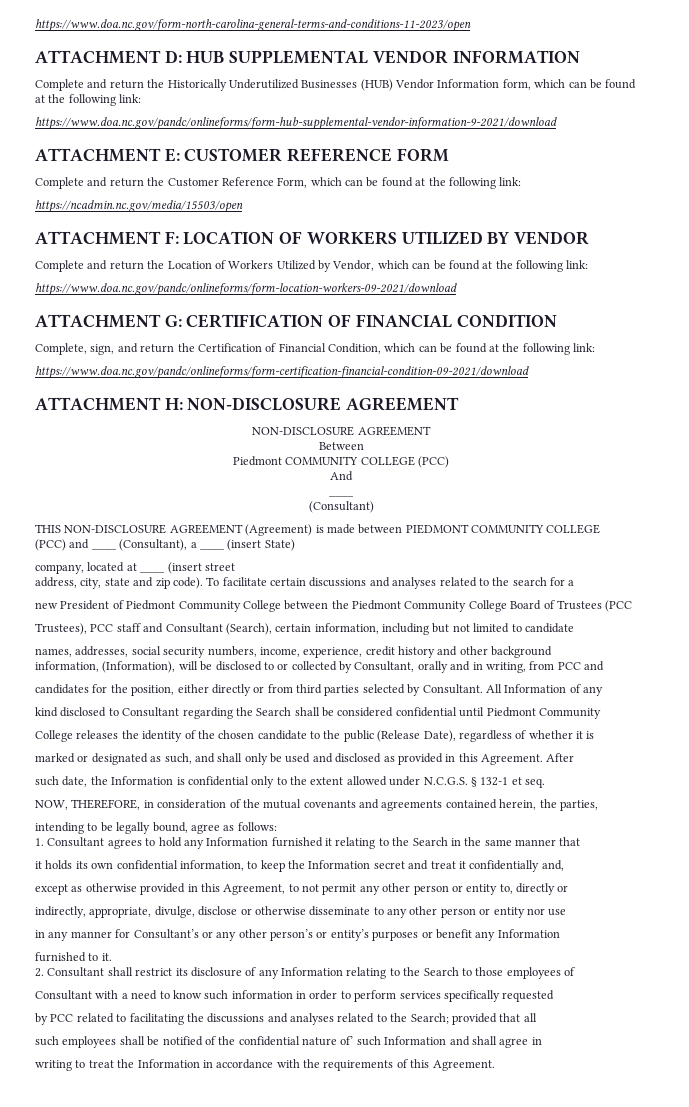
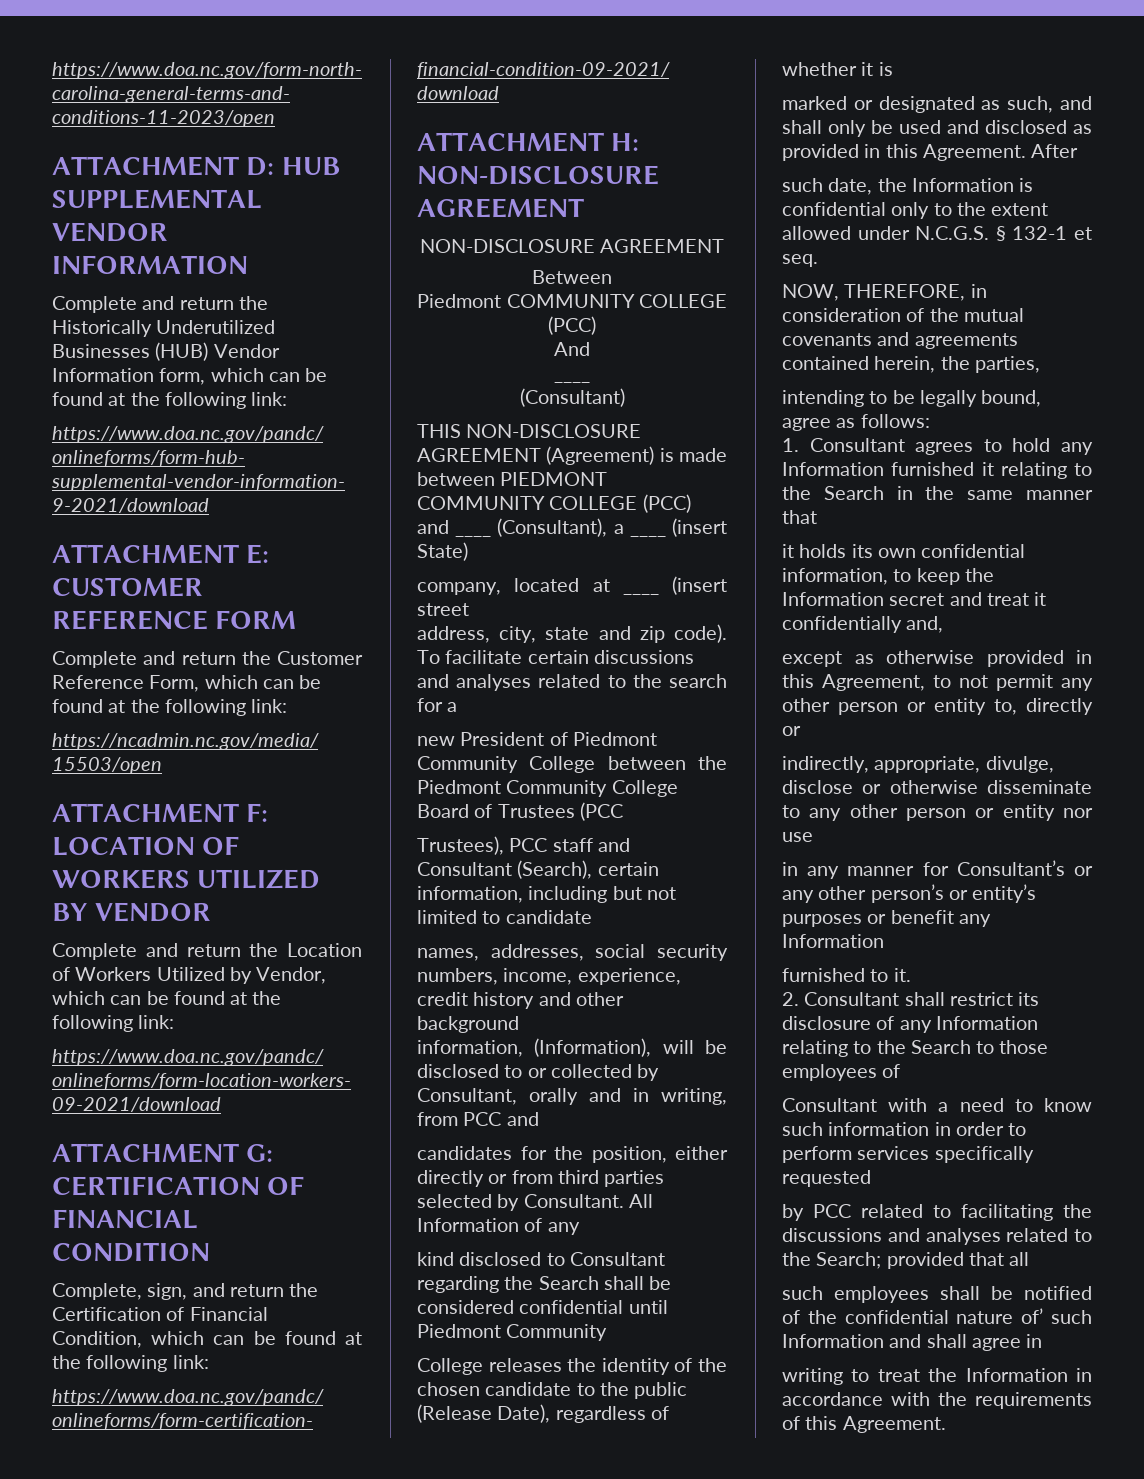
(601, 529) // -> (638, 503) none

